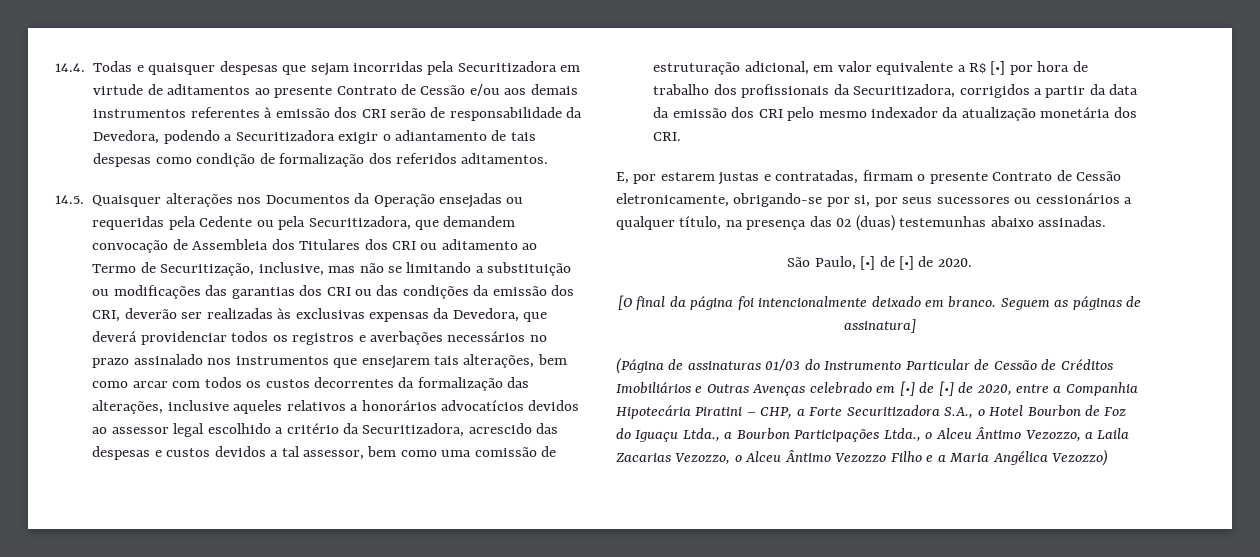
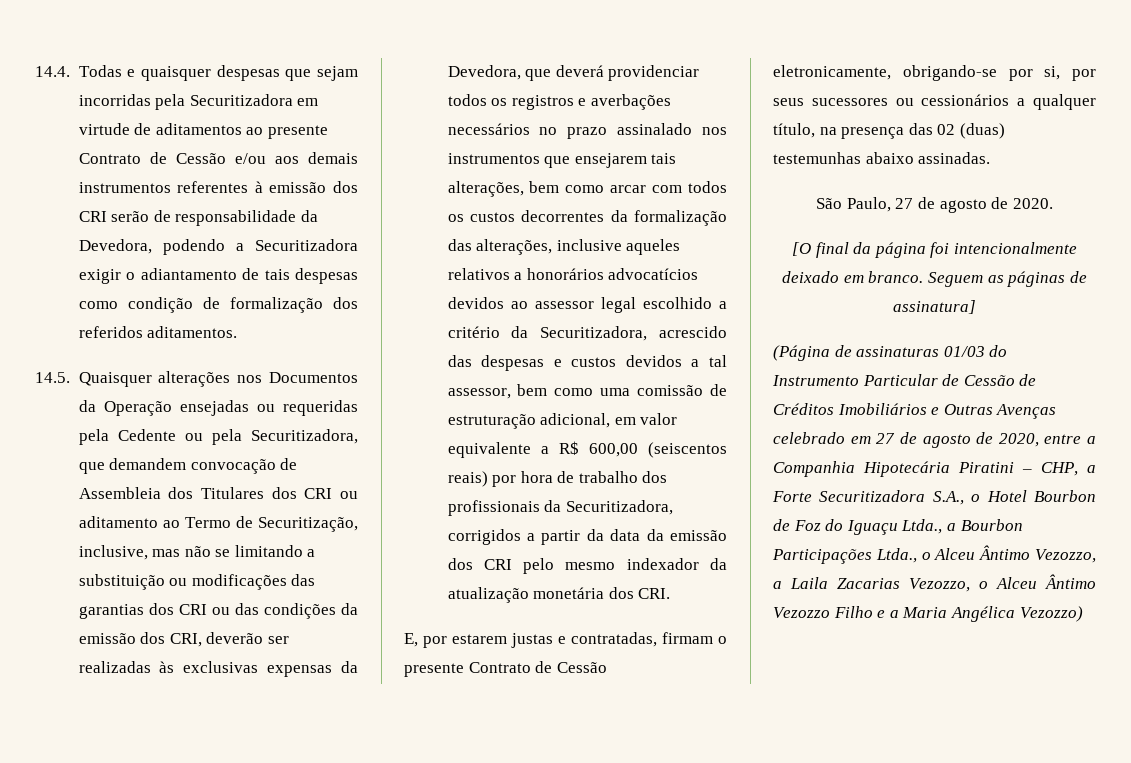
[990,61,1006,75] [•] -> [588,442,727,458] [447,471,488,487] 600,00 (seiscentos reais)
[860,256,914,270] [•] de [•] -> [895,197,987,213] 27 de agosto
[899,381,954,396] [•] de [•] -> [876,432,971,448] 27 de agosto

